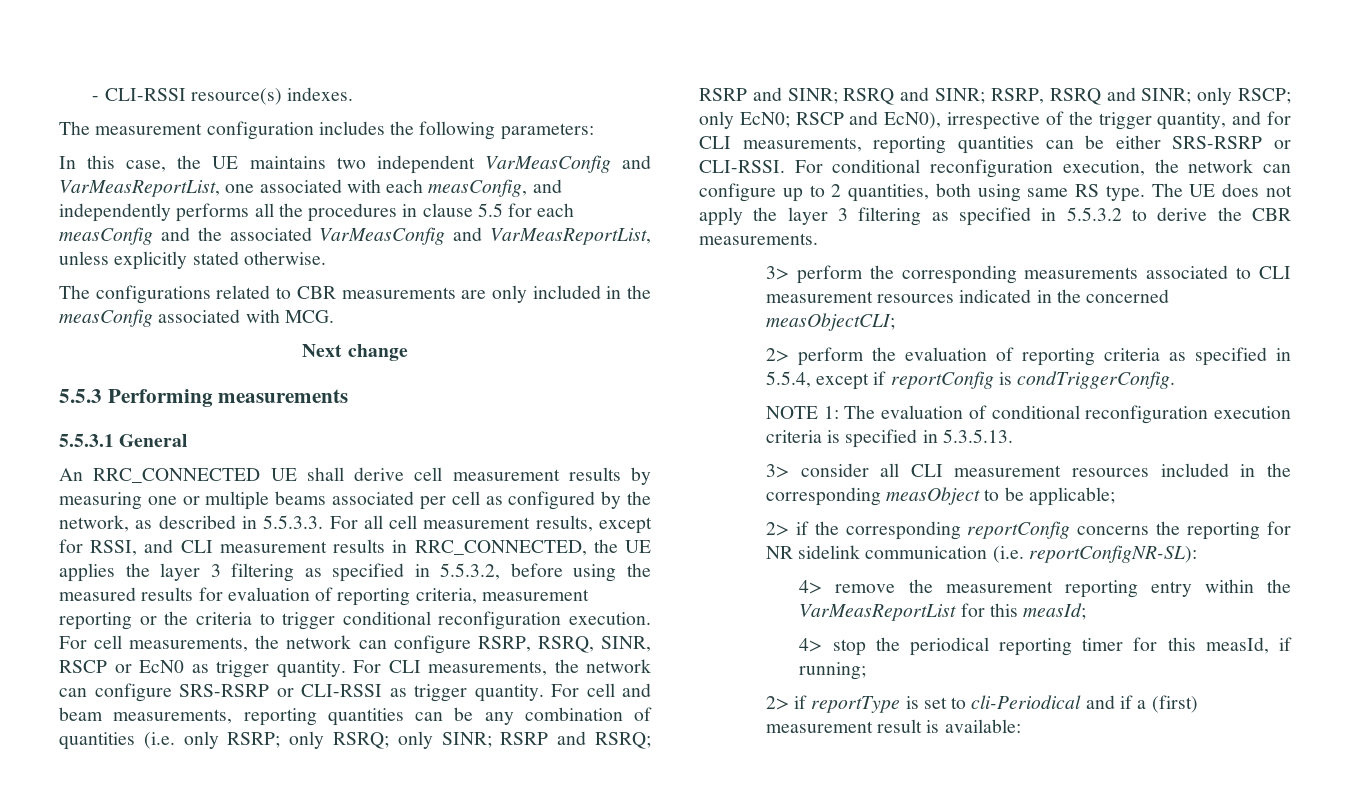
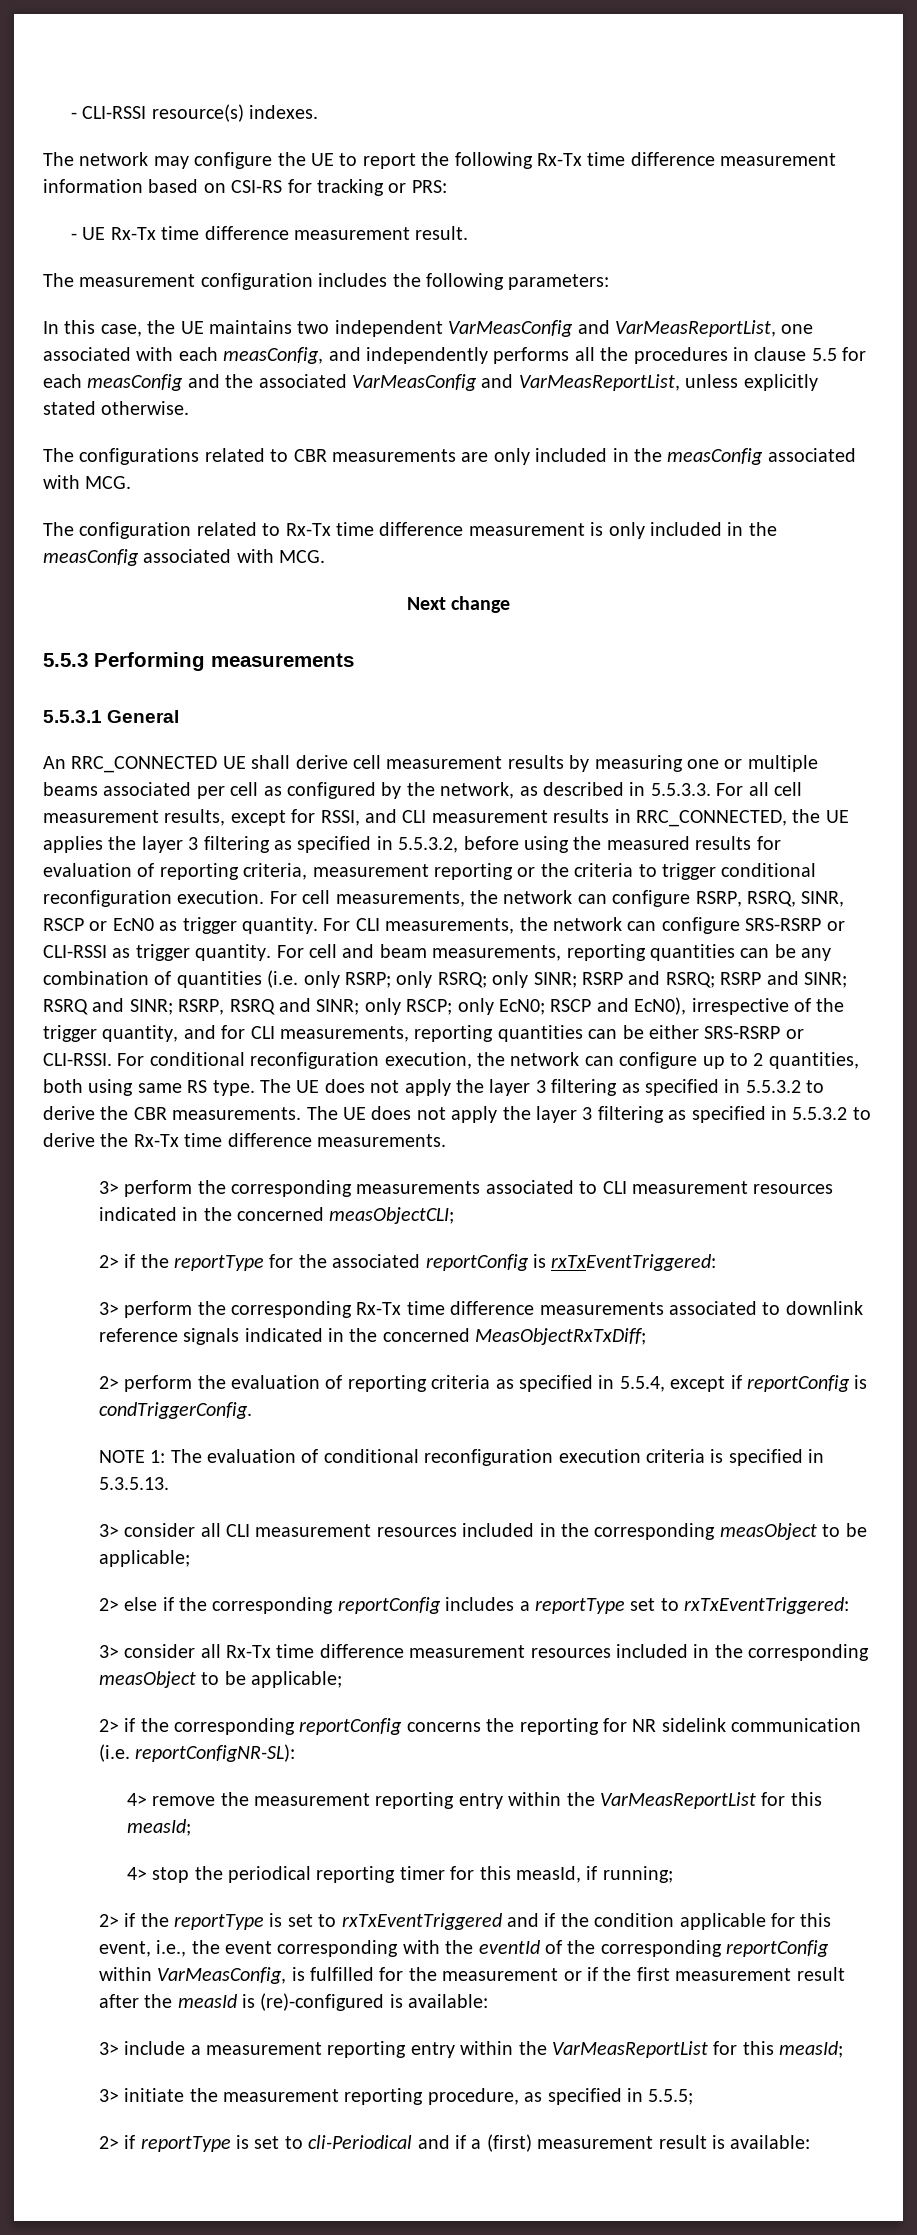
(354, 94) none -> [43,152,837,169] [43,179,447,196] [70,226,469,240] // The network may configure the UE to report the following Rx-Tx time difference measurement information based on CSI-RS for tracking or PRS: // - UE Rx-Tx time difference measurement result.
(334, 316) none -> [43,522,777,539] [43,549,326,566] // The configuration related to Rx-Tx time difference measurement is only included in the measConfig associated with MCG.
(818, 239) none -> [306,1106,871,1123] [43,1133,446,1147] The UE does not apply the layer 3 filtering as specified in 5.5.3.2 to derive the Rx-Tx time difference measurements.
(895, 322) none -> [98,1254,717,1271] [98,1301,863,1318] [98,1328,647,1345] // 2> if the reportType for the associated reportConfig is rxTxEventTriggered: // 3> perform the corresponding Rx-Tx time difference measurements associated to downlink reference signals indicated in the concerned MeasObjectRxTxDiff;
(1115, 496) none -> [98,1597,850,1614] [98,1644,870,1661] [98,1671,343,1688] // 2> else if the corresponding reportConfig includes a reportType set to rxTxEventTriggered: // 3> consider all Rx-Tx time difference measurement resources included in the corresponding measObject to be applicable;
(867, 671) none -> [98,1913,832,1930] [98,1940,830,1957] [98,1967,845,1984] [98,1993,489,2011] [98,2041,844,2058] [98,2088,694,2105] // 2> if the reportType is set to rxTxEventTriggered and if the condition applicable for this event, i.e., the event corresponding with the eventId of the corresponding reportConfig within VarMeasConfig, is fulfilled for the measurement or if the first measurement result after the measId is (re)-configured is available: // 3> include a measurement reporting entry within the VarMeasReportList for this measId; // 3> initiate the measurement reporting procedure, as specified in 5.5.5;

